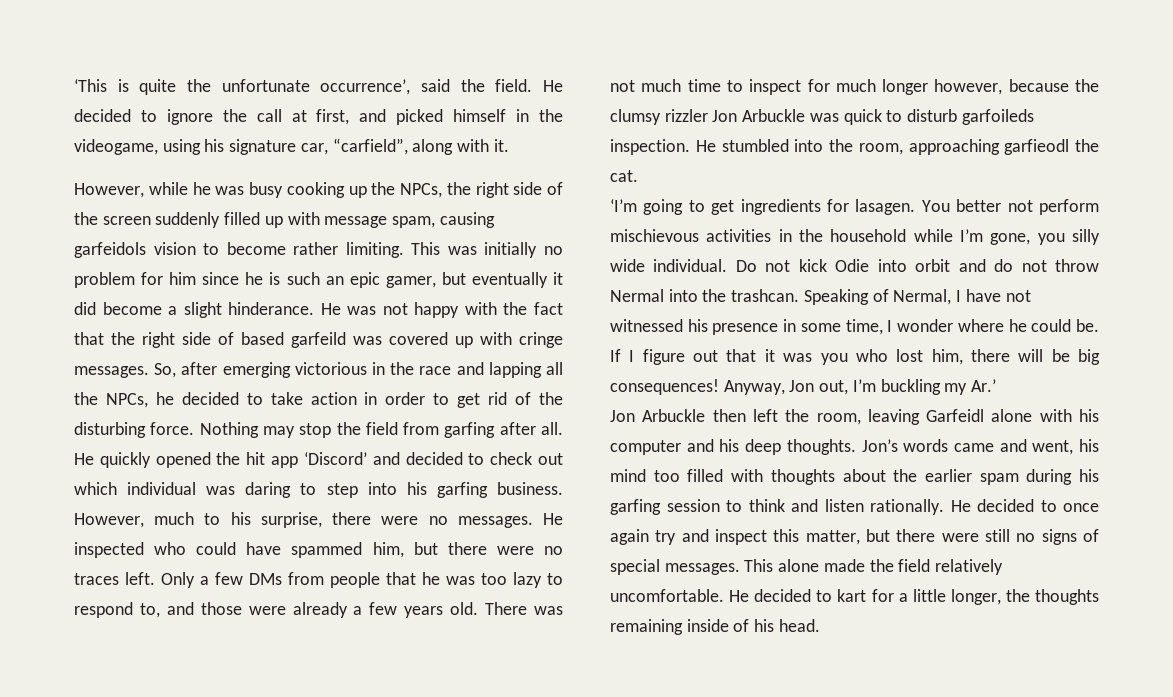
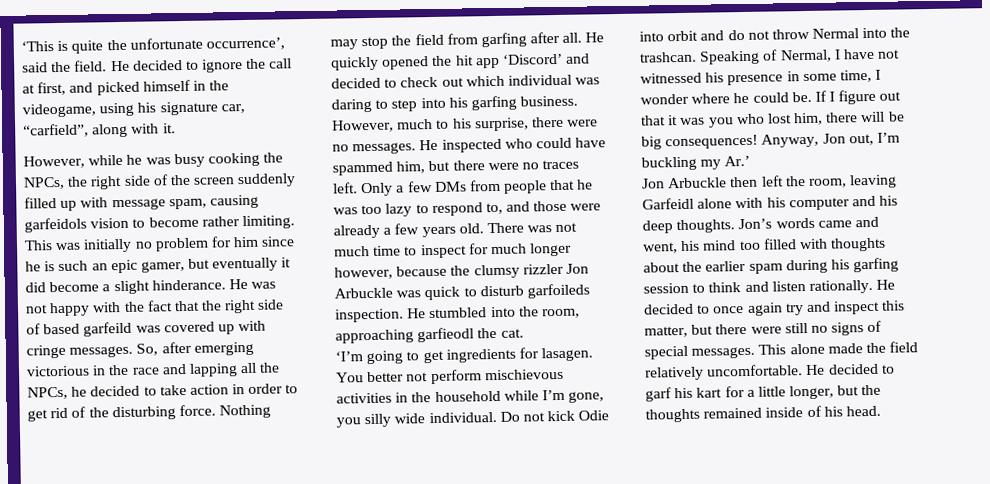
[348,186,367,198] up -> (260, 159) none
(833, 596) none -> [645,387,694,402] garf his
(1001, 597) none -> [837,385,860,396] but
[610,619,683,635] remaining -> [703,407,763,419] remained

